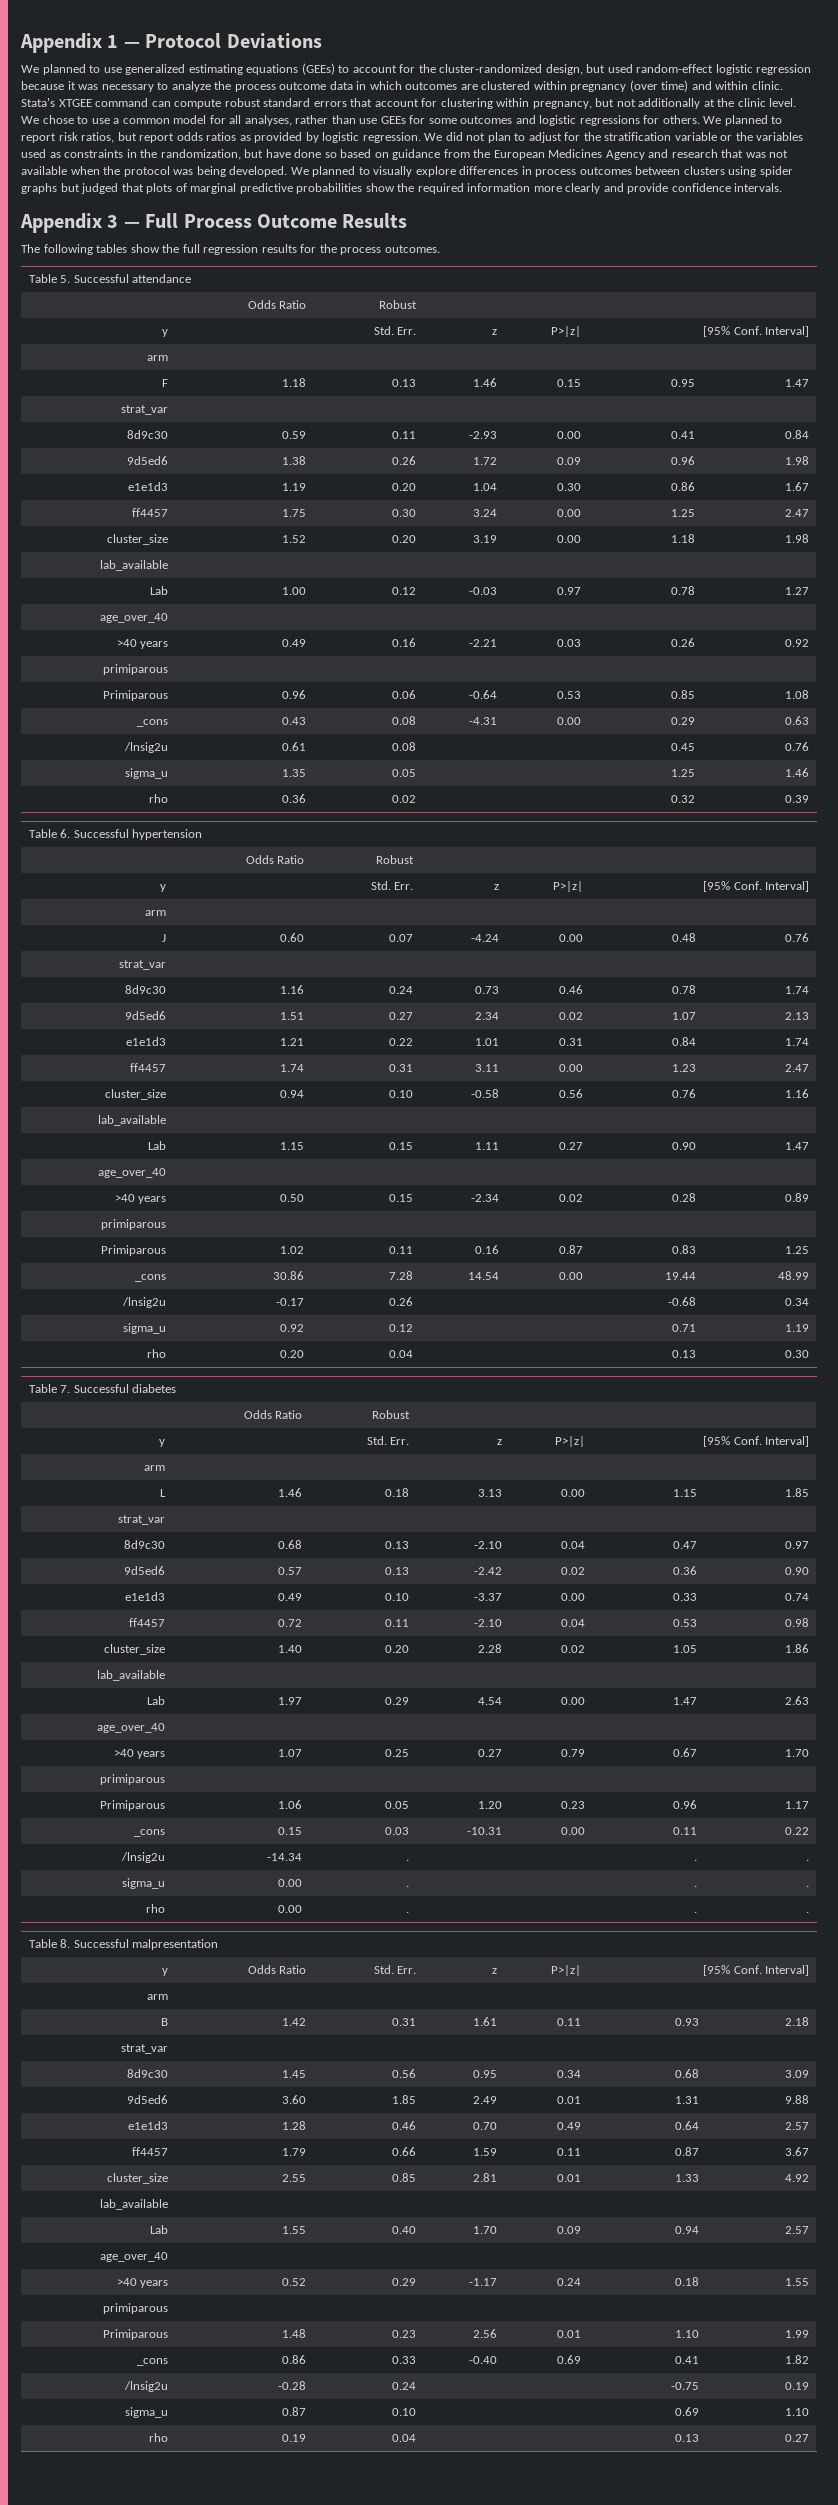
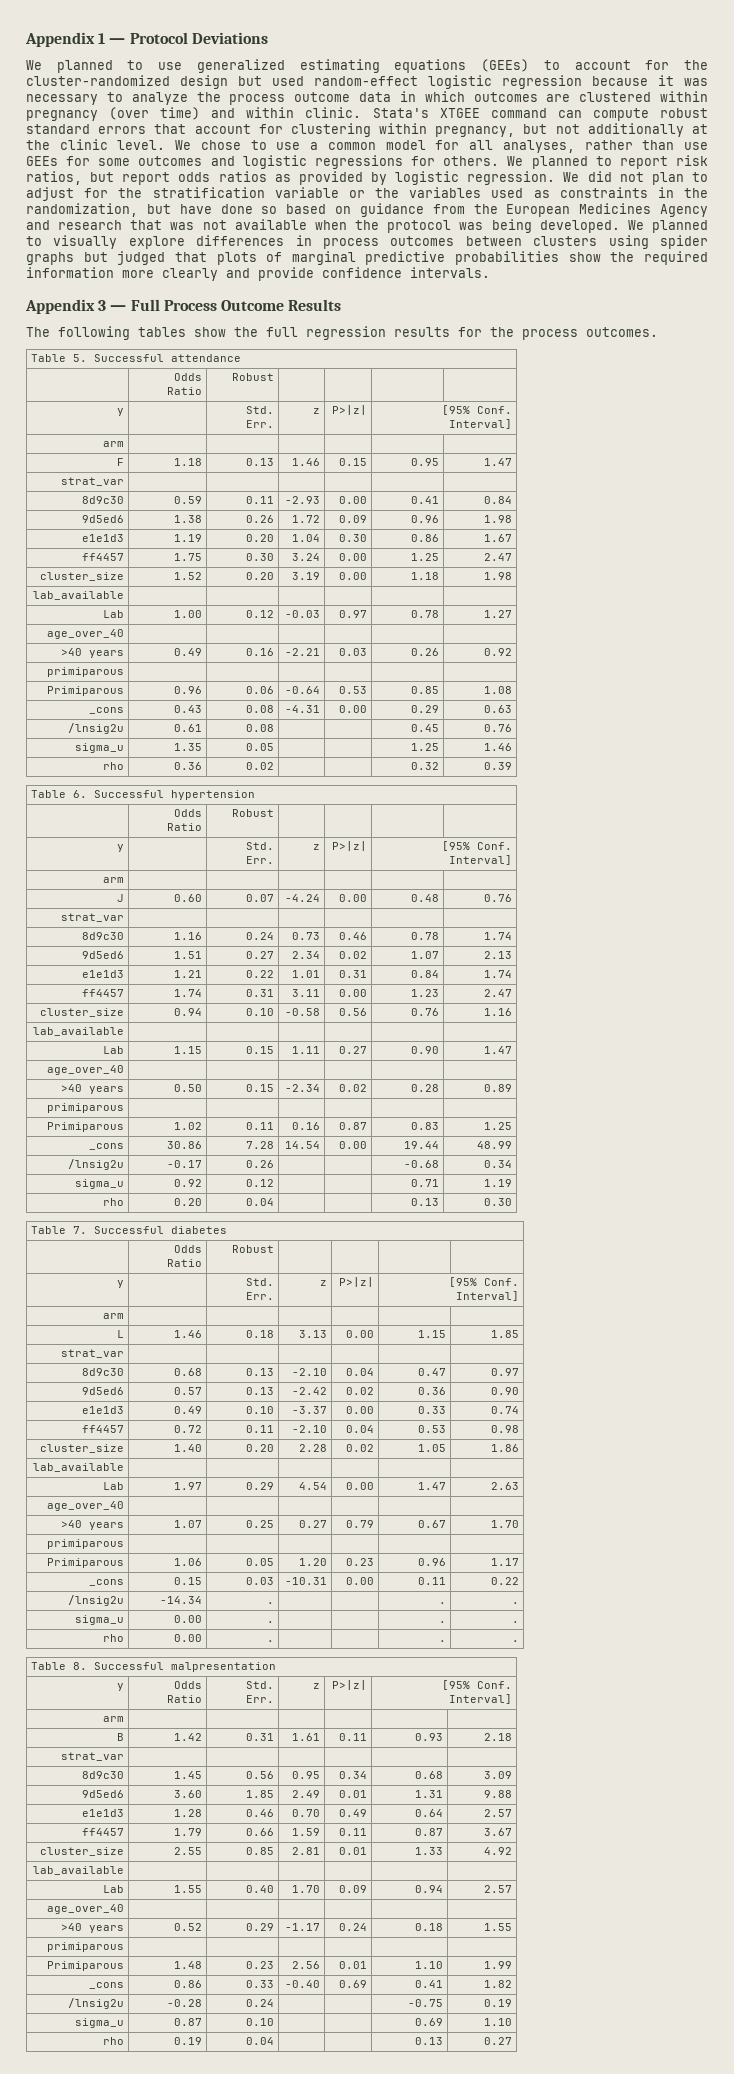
[545,64,583,75] design, -> [180,75,228,89] design

